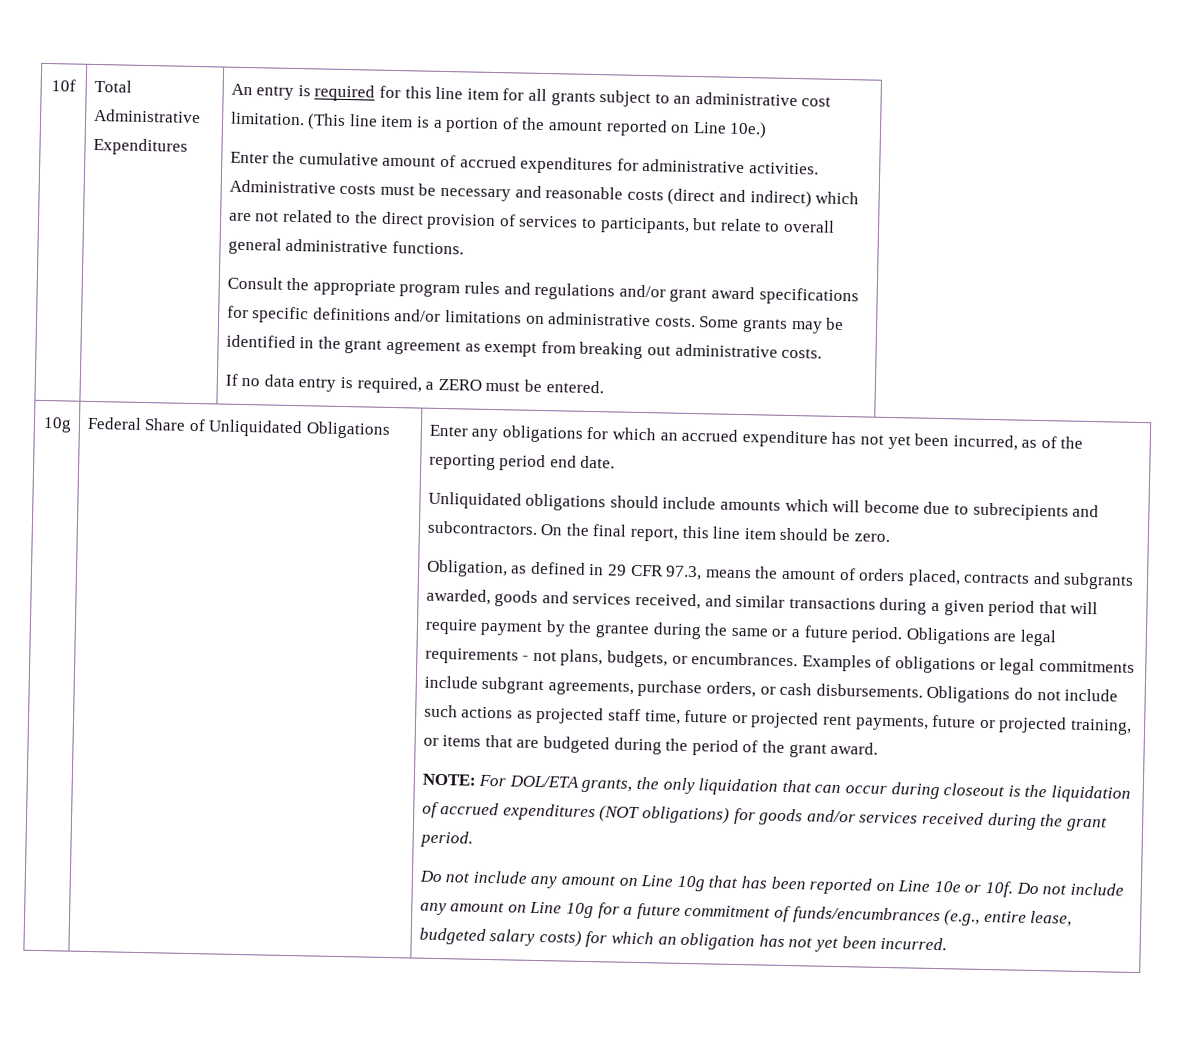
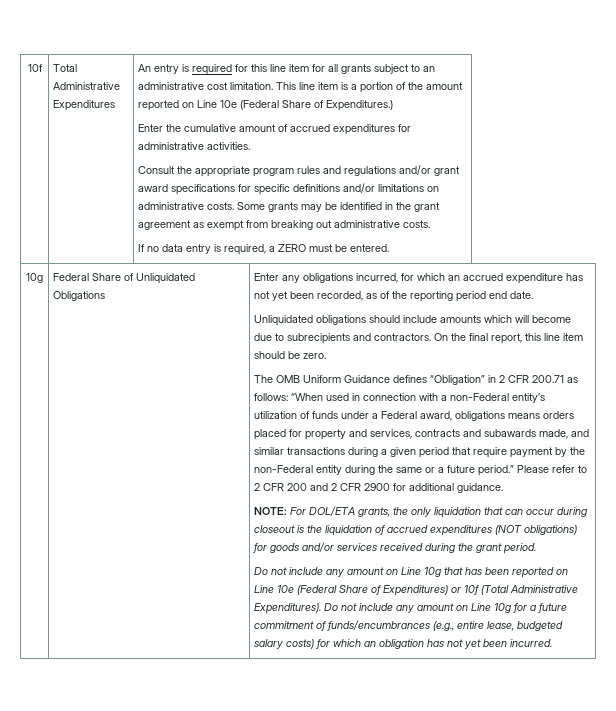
[307,113,347,131] (This -> [276,82,297,90] This
[729,121,768,139] 10e.) -> [220,100,394,111] 10e (Federal Share of Expenditures.)
[228,179,860,208] [228,209,835,234] [227,237,464,255] Administrative costs must be necessary and reasonable costs (direct and indirect) which are not related to the direct provision of services to participants, but relate to overall general administrative functions. -> (251, 146) none
(583, 434) none -> [356,273,399,283] incurred,
[952,434,1018,451] incurred, -> [317,291,364,301] recorded,
[426,520,538,535] subcontractors. -> [374,333,432,341] contractors.
[425,559,1135,590] [425,588,701,610] Obligation, as defined in 29 CFR 97.3, means the amount of orders placed, contracts and subgrants awarded, goods and services received, -> [254,375,579,385] [254,393,546,403] [254,411,575,421] [254,429,569,440] The OMB Uniform Guidance defines “Obligation” in 2 CFR 200.71 as follows: “When used in connection with a non-Federal entity’s utilization of funds under a Federal award, obligations means orders placed for property and services, contracts and subawards made,
[1070,601,1099,615] will -> (472, 451) none
[594,623,650,639] grantee -> [254,465,343,475] non-Federal entity
[851,626,1057,647] [424,647,1135,675] [423,675,1119,704] [423,704,1132,735] [422,734,879,758] period. Obligations are legal requirements - not plans, budgets, or encumbrances. Examples of obligations or legal commitments include subgrant agreements, purchase orders, or cash disbursements. Obligations do not include such actions as projected staff time, future or projected rent payments, future or projected training, or items that are budgeted during the period of the grant award. -> [478,465,588,476] [254,483,504,493] period.” Please refer to 2 CFR 200 and 2 CFR 2900 for additional guidance.
[964,881,1014,898] or 10f. -> [297,585,579,596] [254,603,322,614] (Federal Share of Expenditures) or 10f (Total Administrative Expenditures).

